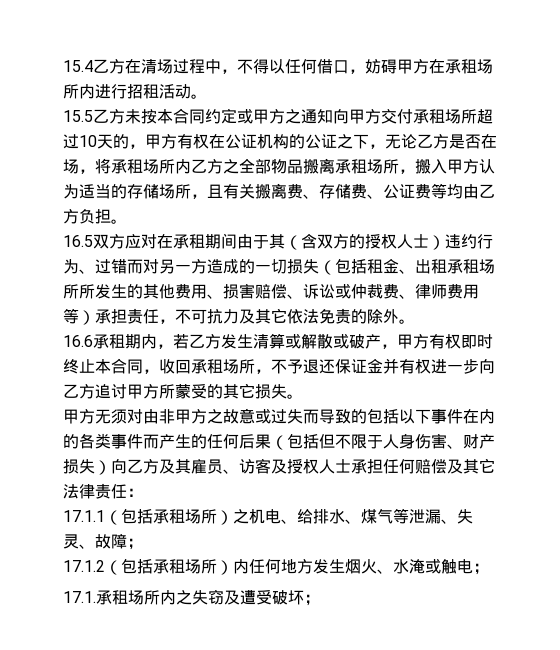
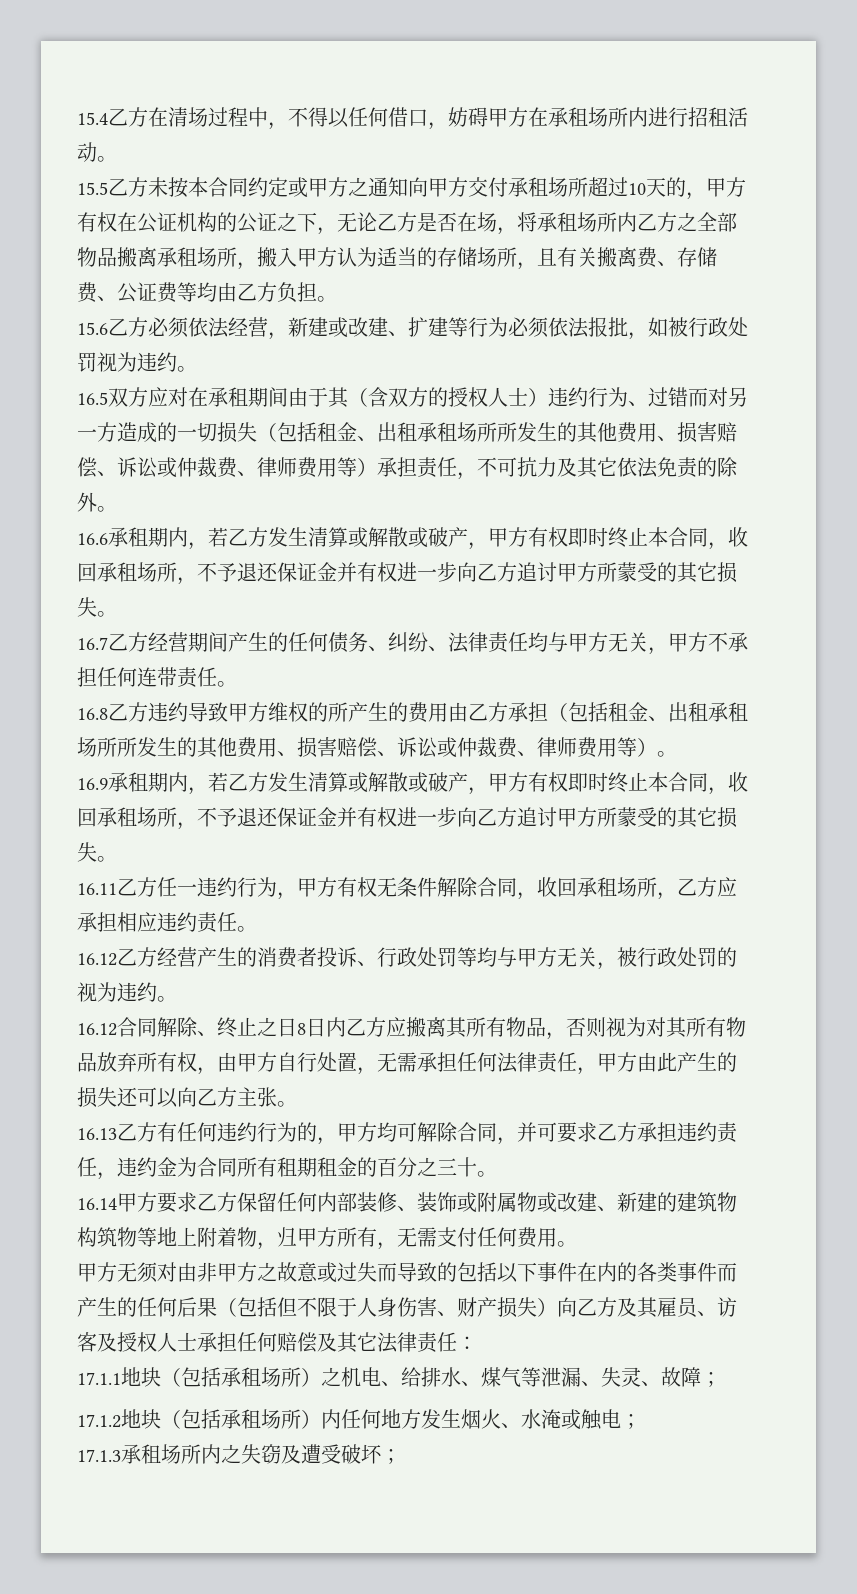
(127, 221) none -> [77,317,748,340] [77,352,197,372] // 15.6乙方必须依法经营，新建或改建、扩建等行为必须依法报批，如被行政处罚视为违约。
(303, 396) none -> [77,632,748,655] [77,667,237,688] [77,702,748,723] [77,737,677,758] [77,772,748,795] [77,807,737,830] [77,842,117,862] [77,877,737,900] [77,912,257,933] [77,947,737,970] [77,982,177,1002] [77,1017,746,1040] [77,1052,737,1075] [77,1087,297,1108] [77,1122,738,1145] [77,1157,497,1180] [77,1192,737,1213] [77,1227,577,1250] // 16.7乙方经营期间产生的任何债务、纠纷、法律责任均与甲方无关，甲方不承担任何连带责任。 // 16.8乙方违约导致甲方维权的所产生的费用由乙方承担（包括租金、出租承租场所所发生的其他费用、损害赔偿、诉讼或仲裁费、律师费用等）。 // 16.9承租期内，若乙方发生清算或解散或破产，甲方有权即时终止本合同，收回承租场所，不予退还保证金并有权进一步向乙方追讨甲方所蒙受的其它损失。 // 16.11乙方任一违约行为，甲方有权无条件解除合同，收回承租场所，乙方应承担相应违约责任。 // 16.12乙方经营产生的消费者投诉、行政处罚等均与甲方无关，被行政处罚的视为违约。 // 16.12合同解除、终止之日8日内乙方应搬离其所有物品，否则视为对其所有物品放弃所有权，由甲方自行处置，无需承担任何法律责任，甲方由此产生的损失还可以向乙方主张。 // 16.13乙方有任何违约行为的，甲方均可解除合同，并可要求乙方承担违约责任，违约金为合同所有租期租金的百分之三十。 // 16.14甲方要求乙方保留任何内部装修、装饰或附属物或改建、新建的建筑物构筑物等地上附着物，归甲方所有，无需支付任何费用。
(105, 516) none -> [121,1367,161,1387] 地块
(105, 566) none -> [121,1409,161,1429] 地块
[63,591,96,603] 17.1. -> [77,1449,121,1462] 17.1.3

